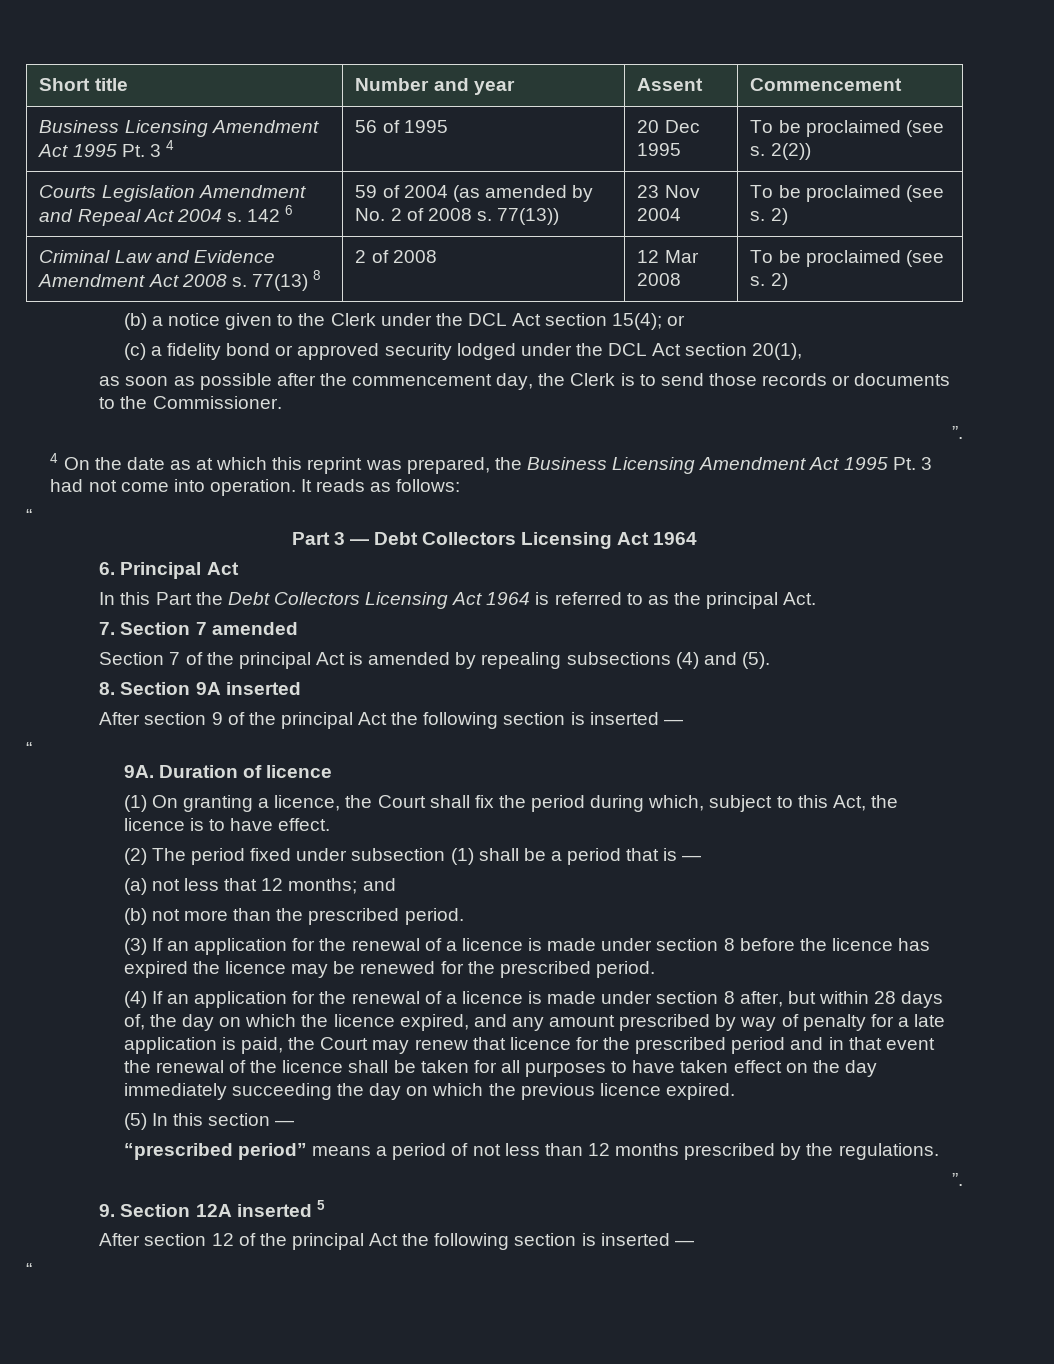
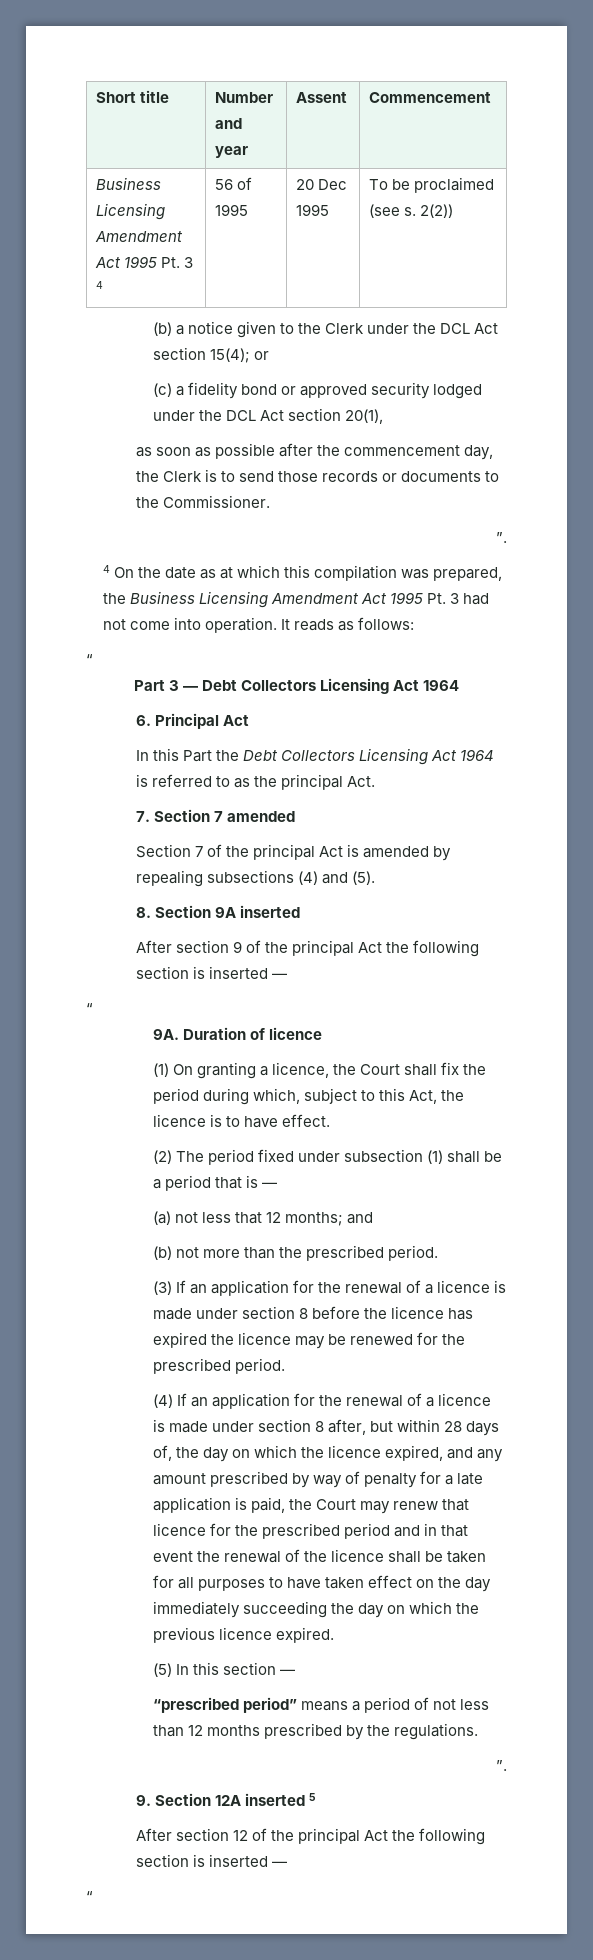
[39,185,306,202] [39,205,294,226] [355,185,594,202] [355,208,560,225] [637,185,700,198] [637,208,682,221] [750,185,944,202] [750,208,788,225] [39,250,275,263] [38,270,322,291] [355,250,437,263] [637,250,699,263] [637,273,682,286] [750,250,944,267] [750,273,788,290] // Courts Legislation Amendment and Repeal Act 2004 s. 142 6 | 59 of 2004 (as amended by No. 2 of 2008 s. 77(13)) | 23 Nov 2004 | To be proclaimed (see s. 2) // Criminal Law and Evidence Amendment Act 2008 s. 77(13) 8 | 2 of 2008 | 12 Mar 2008 | To be proclaimed (see s. 2) -> (453, 211) none
[307,457,363,474] reprint -> [314,565,398,581] compilation

